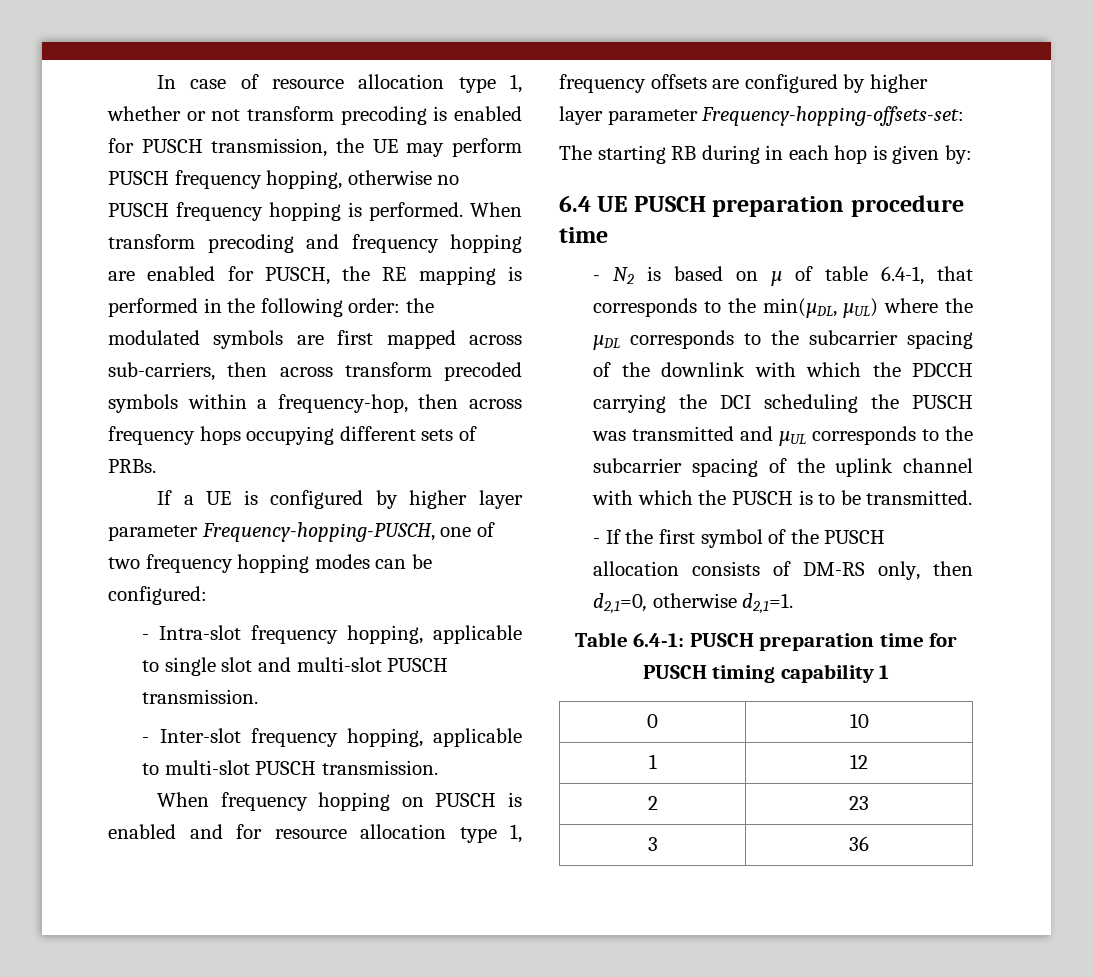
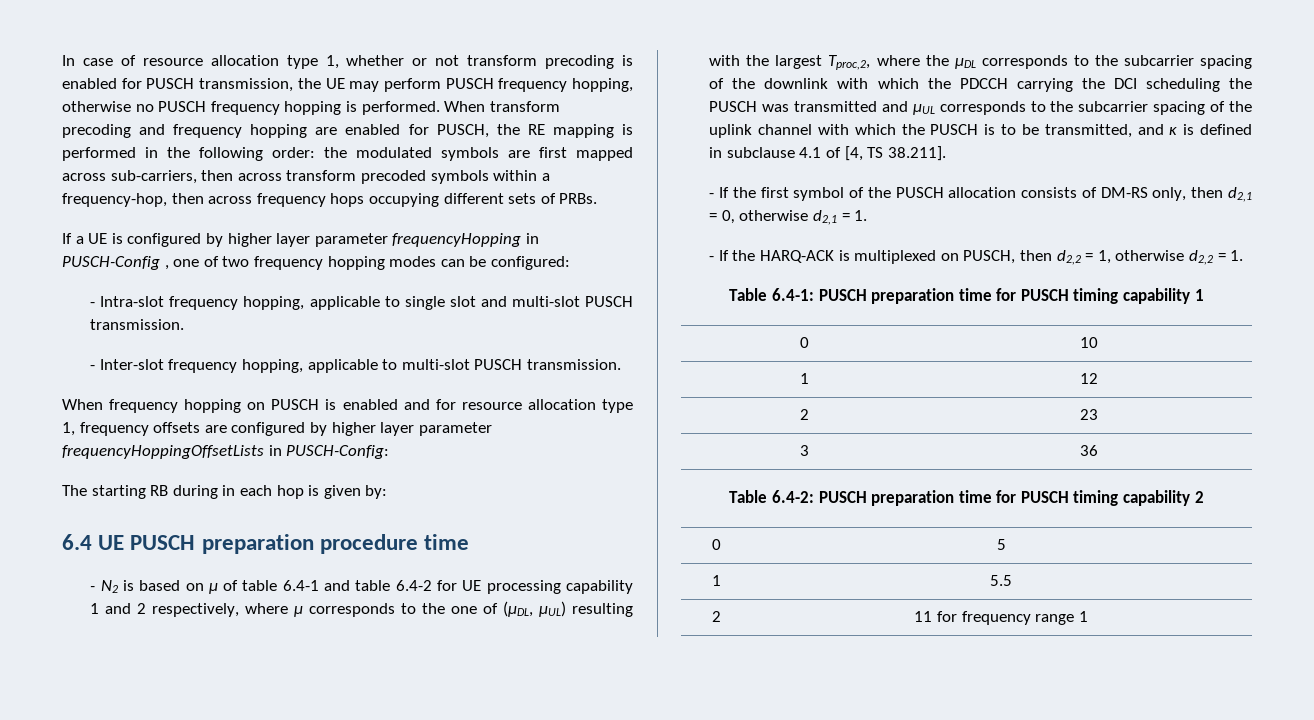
[201,522,435,542] Frequency-hopping-PUSCH, -> [392,233,539,247] [62,256,169,270] frequencyHopping in PUSCH-Config ,
[701,106,965,126] Frequency-hopping-offsets-set: -> [62,445,390,459] frequencyHoppingOffsetLists in PUSCH-Config:
[881,266,973,285] [593,298,879,318] 6.4-1, that corresponds to the min(µDL, µUL) -> [282,580,634,594] [90,601,633,617] [709,55,871,70] 6.4-1 and table 6.4-2 for UE processing capability 1 and 2 respectively, where µ corresponds to the one of (µDL, µUL) resulting with the largest Tproc,2,
[866,490,973,505] transmitted. -> [1044,124,1252,138] [709,146,946,161] transmitted, and κ is defined in subclause 4.1 of [4, TS 38.211].
[593,593,794,614] d2,1=0, otherwise d2,1=1. -> [1228,187,1252,202] [709,210,868,225] [709,250,1244,265] d2,1 = 0, otherwise d2,1 = 1. // - If the HARQ-ACK is multiplexed on PUSCH, then d2,2 = 1, otherwise d2,2 = 1.
(869, 843) none -> [729,490,1204,506] [711,539,721,550] [996,539,1006,550] [711,575,721,586] [990,575,1012,586] [711,611,721,622] [914,611,1088,625] // Table 6.4-2: PUSCH preparation time for PUSCH timing capability 2 // 0 | 5 // 1 | 5.5 // 2 | 11 for frequency range 1

